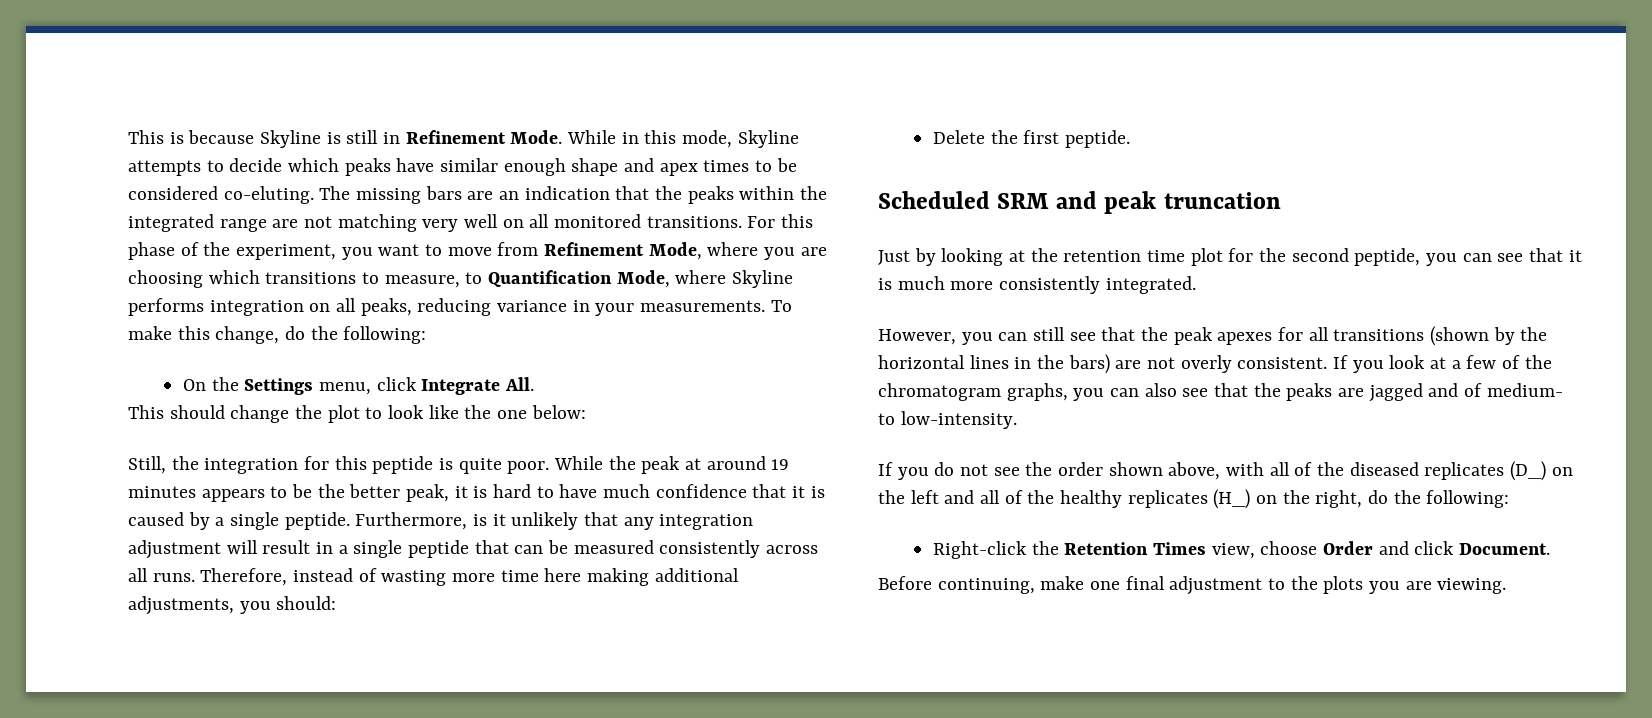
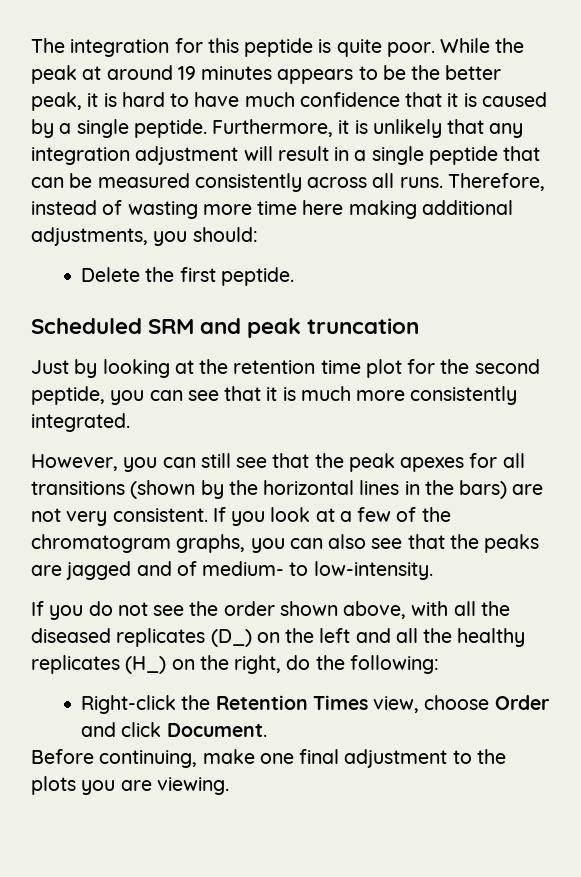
[128,130,799,148] [128,158,797,176] [128,186,828,204] [128,214,814,232] [128,242,827,260] [128,270,794,288] [128,298,792,316] [128,326,427,344] [182,377,534,395] [128,405,586,423] [128,456,199,474] This is because Skyline is still in Refinement Mode. While in this mode, Skyline attempts to decide which peaks have similar enough shape and apex times to be considered co-eluting. The missing bars are an indication that the peaks within the integrated range are not matching very well on all monitored transitions. For this phase of the experiment, you want to move from Refinement Mode, where you are choosing which transitions to measure, to Quantification Mode, where Skyline performs integration on all peaks, reducing variance in your measurements. To make this change, do the following: // On the Settings menu, click Integrate All. // This should change the plot to look like the one below: // Still, the -> [31,38,65,53] The
[473,514,506,526] is it -> [338,120,368,134] it is
[1180,355,1232,373] overly -> [66,511,108,526] very
[1294,462,1313,476] of -> (476, 608) none
[1004,490,1023,504] of -> (418, 635) none

